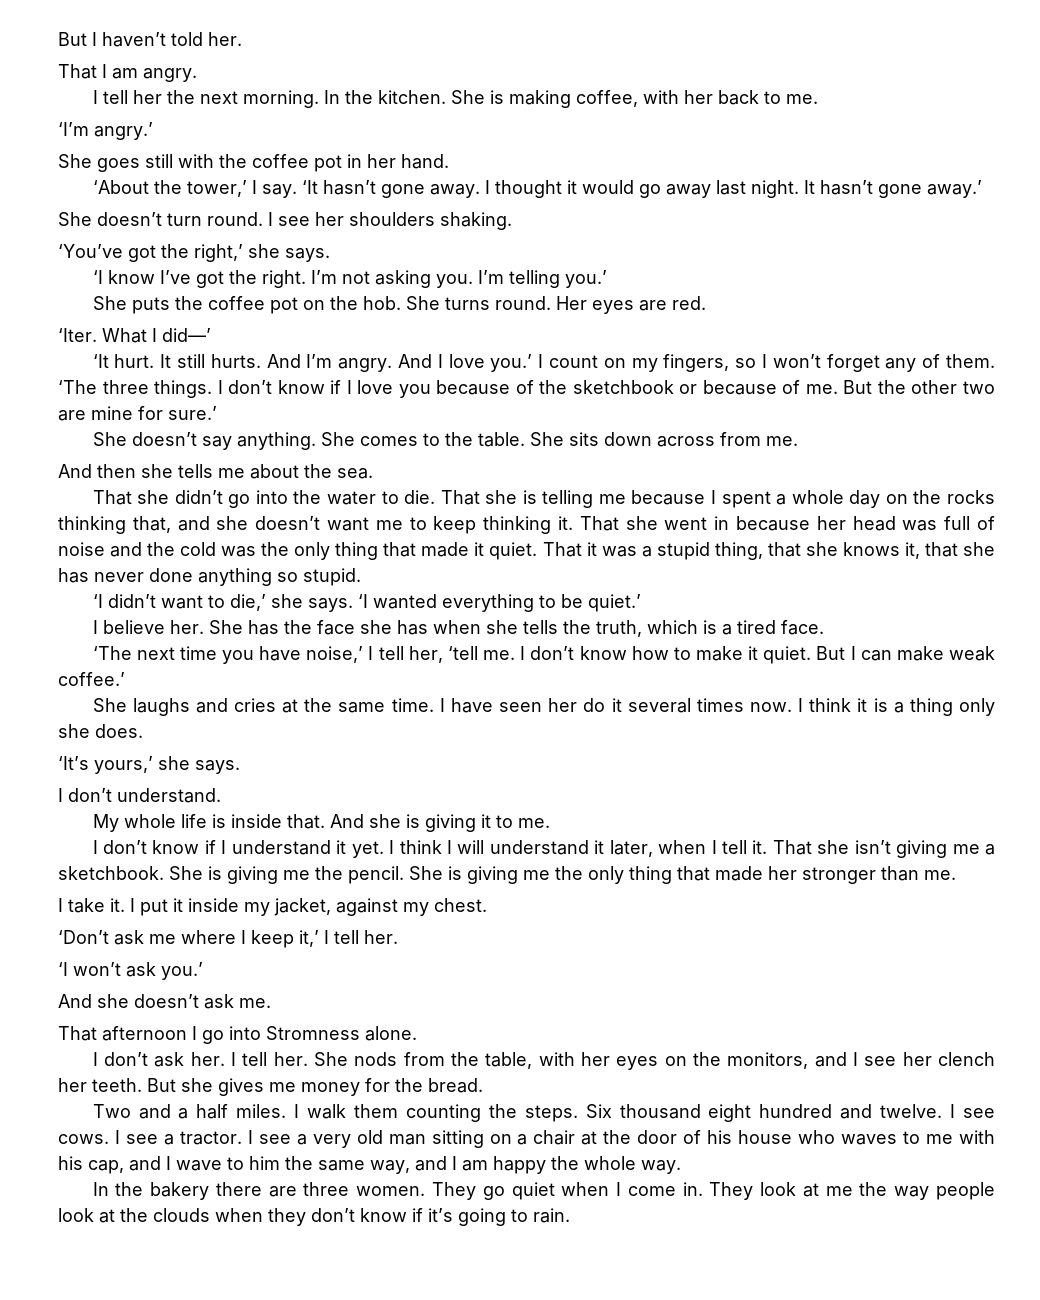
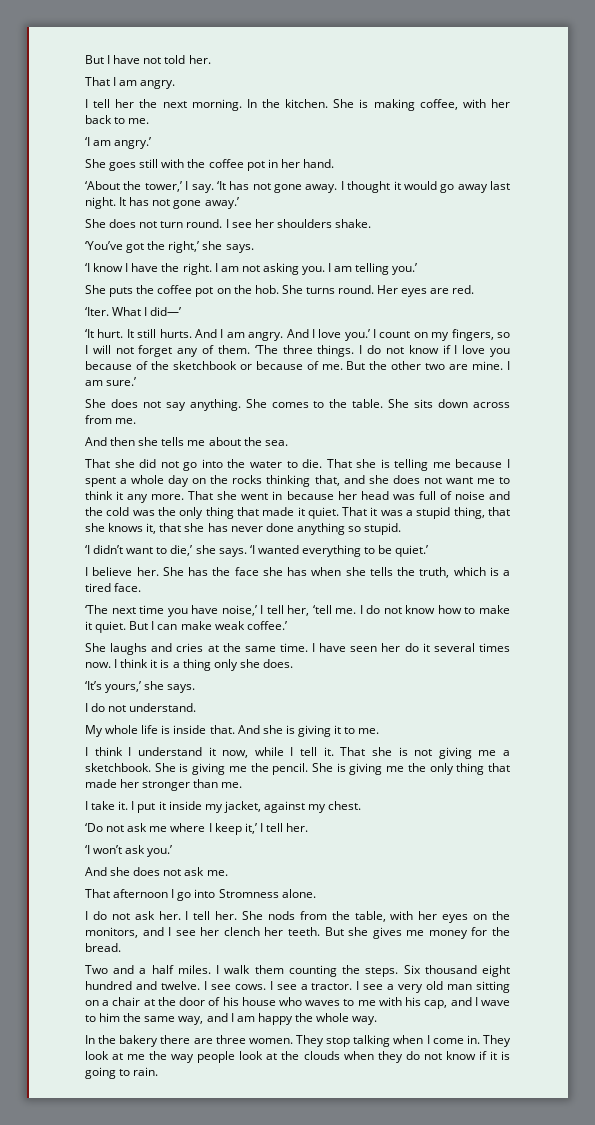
[58,32,166,47] But I haven’t -> [85,55,162,64] But I have not
[58,122,89,136] ‘I’m -> [85,137,112,146] ‘I am
[322,180,376,195] hasn’t -> [229,181,271,190] has not
[819,180,873,195] hasn’t -> [129,197,171,206] has not
[97,212,162,226] doesn’t -> [109,219,158,228] does not
[440,212,512,230] shaking. -> [334,219,371,228] shake.
[159,270,337,288] I’ve got the right. I’m -> [125,263,239,275] I have the right. I am
[477,270,504,284] I’m -> [328,263,353,272] I am
[306,354,333,368] I’m -> [220,329,245,338] I am
[772,354,821,368] won’t -> [92,345,134,354] will not
[228,380,273,394] don’t -> [367,345,404,354] do not
[91,406,163,420] mine for -> [472,361,511,370] [85,380,103,386] mine. I am
[131,432,197,446] doesn’t -> [110,399,161,408] does not
[174,490,223,504] didn’t -> [139,459,179,468] did not
[255,516,321,530] doesn’t -> [392,475,442,484] does not
[433,516,574,534] keep thinking it. -> [85,491,185,503] think it any more.
[530,646,575,660] don’t -> [366,605,402,614] do not
[68,788,112,802] don’t -> [91,703,127,712] do not
[103,840,707,858] don’t know if I understand it yet. I think I will understand it later, when -> [94,747,284,758] think I understand it now, while
[854,840,891,854] isn’t -> [398,747,433,756] is not
[58,930,109,944] ‘Don’t -> [85,823,125,832] ‘Do not
[134,994,199,1008] doesn’t -> [133,867,182,876] does not
[103,1052,148,1066] don’t -> [92,911,130,920] do not
[482,1182,555,1200] go quiet -> [326,1035,391,1047] stop talking
[311,1208,453,1222] don’t know if it’s -> [405,1051,511,1060] do not know if it is

